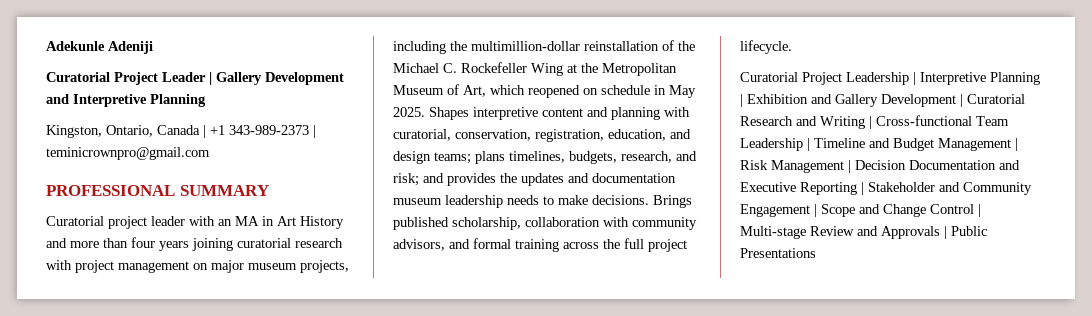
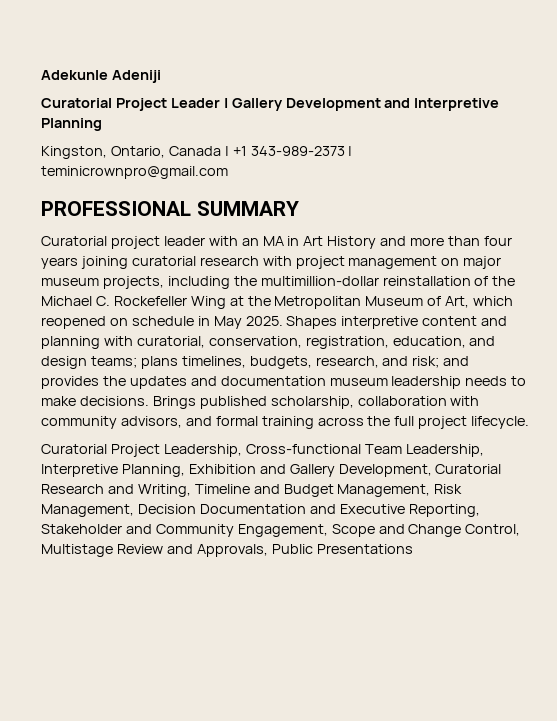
[846,72,1040,85] [740,94,743,107] Leadership | Interpretive Planning | -> [163,444,484,457] [41,464,185,477] Leadership, Cross-functional Team Leadership, Interpretive Planning,
[881,94,963,107] Development | -> [338,464,432,477] Development,
[820,115,1009,129] [740,138,1018,151] [740,160,851,173] Writing | Cross-functional Team Leadership | Timeline and Budget Management | Risk Management | -> [137,484,463,497] [41,504,134,517] Writing, Timeline and Budget Management, Risk Management,
[800,182,864,195] Reporting | -> [408,504,480,517] Reporting,
[740,204,817,217] Engagement | -> [237,524,328,537] Engagement,
[930,204,981,217] [740,226,947,239] Control | Multi-stage Review and Approvals | -> [465,524,521,536] [41,544,268,557] Control, Multistage Review and Approvals,

